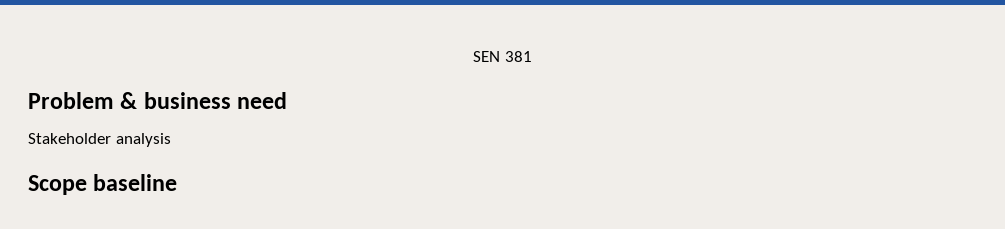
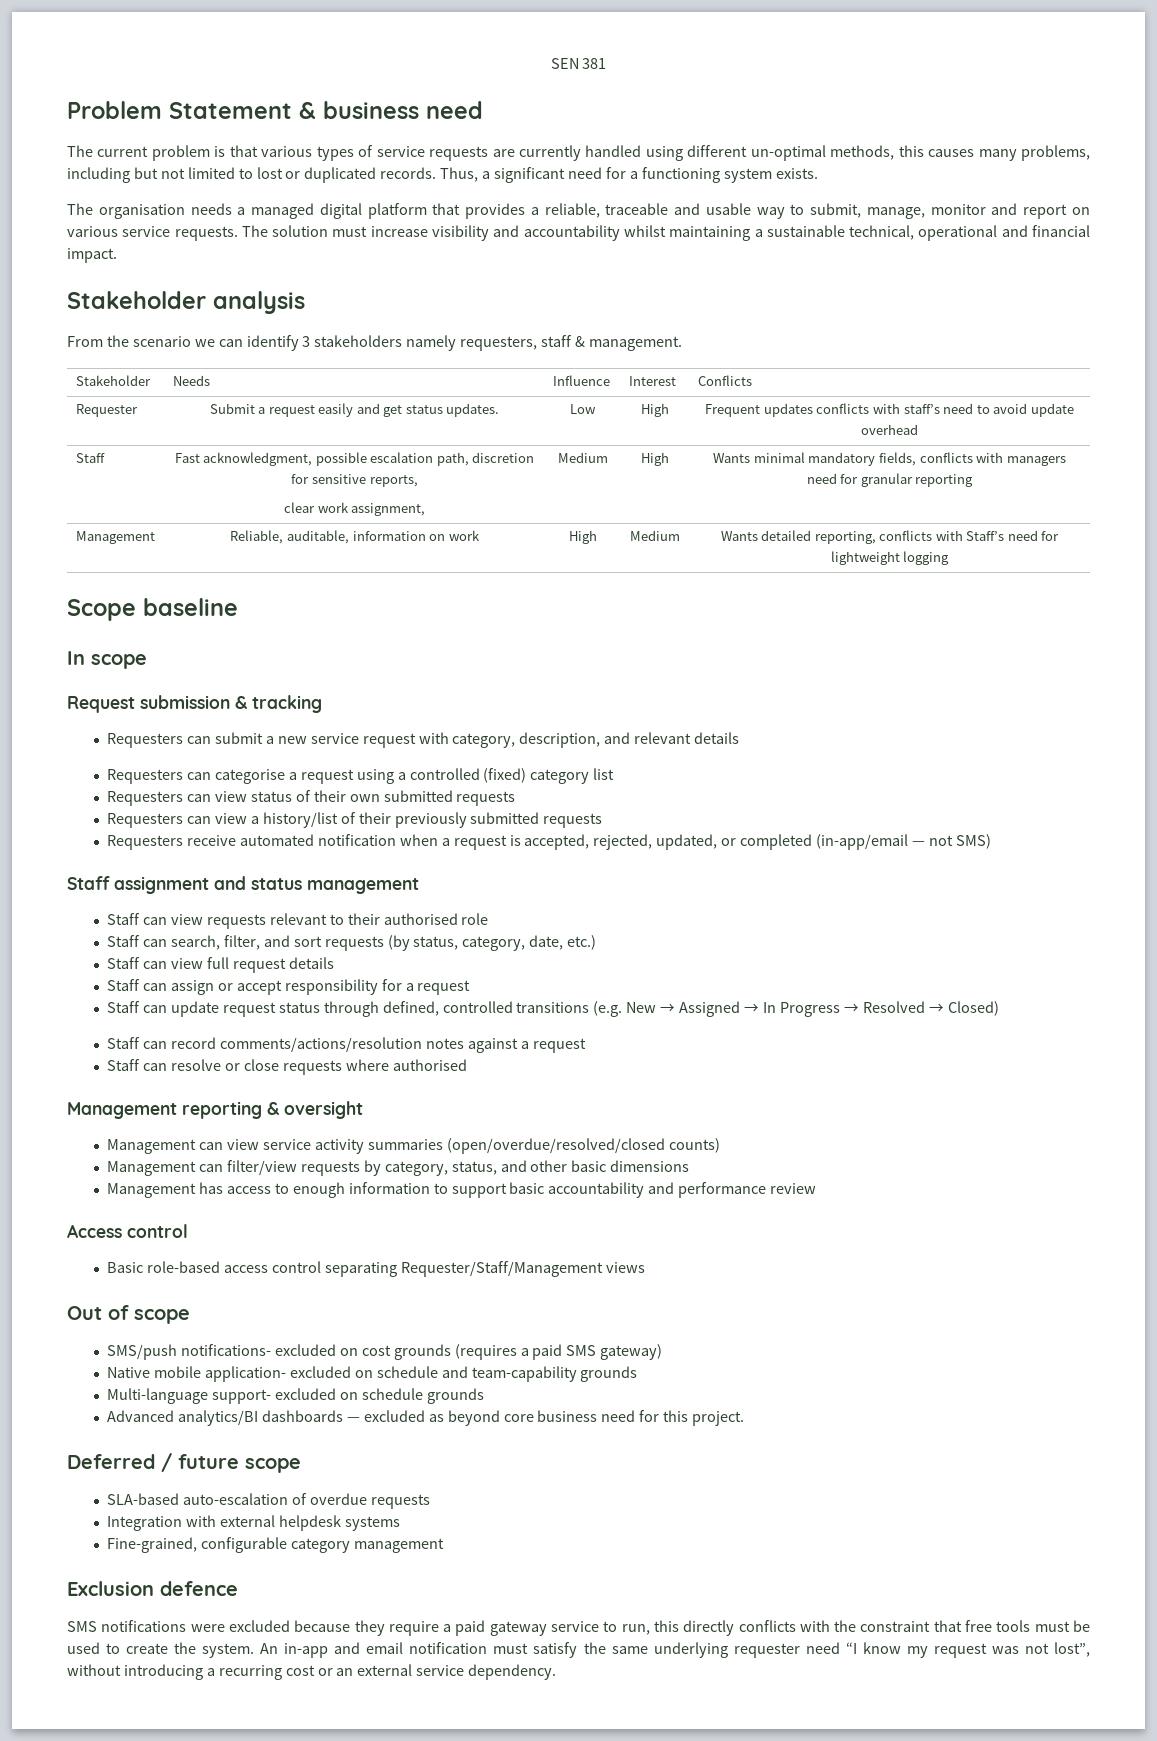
(114, 100) none -> [169,102,292,119] Statement
[28,133,171,147] [28,174,178,195] Stakeholder analysis // Scope baseline -> [67,145,1091,161] [67,167,818,183] [67,203,1091,219] [67,225,1090,241] [67,248,117,263] [67,291,305,314] [67,335,682,351] [75,375,151,386] [172,375,210,386] [552,375,610,386] [628,376,676,386] [697,375,752,386] [75,404,138,417] [209,403,500,417] [570,404,596,414] [641,403,669,417] [705,403,1074,417] [861,424,918,435] [75,453,105,463] [174,452,535,466] [291,474,418,487] [283,502,426,516] [557,452,608,463] [641,452,669,466] [713,452,1066,466] [806,473,974,487] [75,531,155,544] [230,530,480,544] [568,530,597,544] [630,530,680,541] [720,530,1060,544] [830,551,950,565] [67,598,238,621] [67,651,147,669] [67,695,322,713] [107,732,740,748] [107,768,615,784] [107,790,516,806] [107,812,603,828] [107,834,991,850] [67,876,419,894] [107,913,489,929] [107,935,597,951] [107,957,334,973] [107,979,471,995] [107,1001,999,1017] [107,1037,586,1053] [107,1059,467,1075] [67,1101,363,1119] [107,1138,720,1154] [107,1160,690,1176] [107,1182,817,1198] [67,1224,188,1238] [107,1261,645,1277] [67,1305,190,1324] [107,1344,663,1360] [107,1366,638,1382] [107,1388,484,1404] [107,1410,745,1426] [67,1453,301,1473] [107,1493,430,1509] [107,1515,400,1531] [107,1537,444,1553] [67,1581,238,1596] [67,1620,1091,1636] [67,1642,1091,1658] [67,1664,557,1680] The current problem is that various types of service requests are currently handled using different un-optimal methods, this causes many problems, including but not limited to lost or duplicated records. Thus, a significant need for a functioning system exists. // The organisation needs a managed digital platform that provides a reliable, traceable and usable way to submit, manage, monitor and report on various service requests. The solution must increase visibility and accountability whilst maintaining a sustainable technical, operational and financial impact. // Stakeholder analysis // From the scenario we can identify 3 stakeholders namely requesters, staff & management. // Stakeholder | Needs | Influence | Interest | Conflicts // Requester | Submit a request easily and get status updates. | Low | High | Frequent updates conflicts with staff’s need to avoid update overhead // Staff | Fast acknowledgment, possible escalation path, discretion for sensitive reports, // clear work assignment, | Medium | High | Wants minimal mandatory fields, conflicts with managers need for granular reporting // Management | Reliable, auditable, information on work | High | Medium | Wants detailed reporting, conflicts with Staff’s need for lightweight logging // Scope baseline // In scope // Request submission & tracking // Requesters can submit a new service request with category, description, and relevant details // Requesters can categorise a request using a controlled (fixed) category list // Requesters can view status of their own submitted requests // Requesters can view a history/list of their previously submitted requests // Requesters receive automated notification when a request is accepted, rejected, updated, or completed (in-app/email — not SMS) // Staff assignment and status management // Staff can view requests relevant to their authorised role // Staff can search, filter, and sort requests (by status, category, date, etc.) // Staff can view full request details // Staff can assign or accept responsibility for a request // Staff can update request status through defined, controlled transitions (e.g. New → Assigned → In Progress → Resolved → Closed) // Staff can record comments/actions/resolution notes against a request // Staff can resolve or close requests where authorised // Management reporting & oversight // Management can view service activity summaries (open/overdue/resolved/closed counts) // Management can filter/view requests by category, status, and other basic dimensions // Management has access to enough information to support basic accountability and performance review // Access control // Basic role-based access control separating Requester/Staff/Management views // Out of scope // SMS/push notifications- excluded on cost grounds (requires a paid SMS gateway) // Native mobile application- excluded on schedule and team-capability grounds // Multi-language support- excluded on schedule grounds // Advanced analytics/BI dashboards — excluded as beyond core business need for this project. // Deferred / future scope // SLA-based auto-escalation of overdue requests // Integration with external helpdesk systems // Fine-grained, configurable category management // Exclusion defence // SMS notifications were excluded because they require a paid gateway service to run, this directly conflicts with the constraint that free tools must be used to create the system. An in-app and email notification must satisfy the same underlying requester need “I know my request was not lost”, without introducing a recurring cost or an external service dependency.

